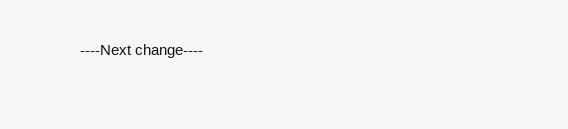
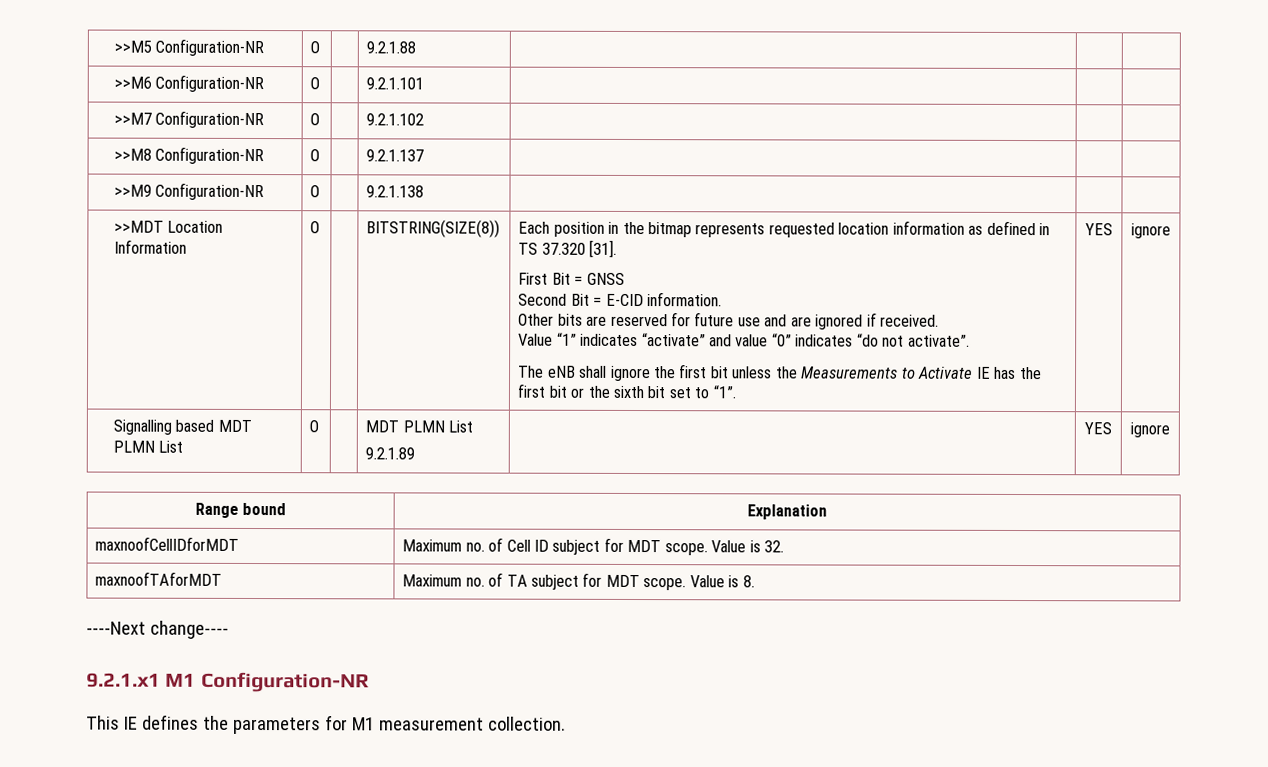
[80,44,204,58] ----Next change---- -> [113,38,265,57] [310,41,321,54] [366,41,417,54] [113,74,265,93] [310,77,321,90] [366,77,425,90] [113,110,265,129] [310,113,321,126] [366,113,425,126] [113,146,265,165] [310,149,321,162] [366,149,425,162] [113,182,265,201] [310,185,321,198] [366,185,425,198] [113,220,224,233] [113,239,187,254] [310,221,321,234] [366,219,501,238] [518,220,1051,238] [518,239,618,258] [518,272,625,285] [518,292,722,307] [518,312,940,330] [518,332,970,347] [518,364,1042,382] [517,383,736,399] [1085,223,1113,236] [1131,223,1171,239] [112,419,252,435] [112,440,184,453] [309,420,320,433] [365,420,474,433] [365,447,416,460] [1084,422,1112,435] [1130,422,1170,438] [194,502,287,518] [747,504,827,520] [95,536,240,551] [402,537,785,556] [95,571,223,586] [402,572,755,591] [86,620,229,639] [86,671,369,693] [86,714,566,735] >>M5 Configuration-NR | O | | 9.2.1.88 | | | // >>M6 Configuration-NR | O | | 9.2.1.101 | | | // >>M7 Configuration-NR | O | | 9.2.1.102 | | | // >>M8 Configuration-NR | O | | 9.2.1.137 | | | // >>M9 Configuration-NR | O | | 9.2.1.138 | | | // >>MDT Location Information | O | | BITSTRING(SIZE(8)) | Each position in the bitmap represents requested location information as defined in TS 37.320 [31]. // First Bit = GNSS // Second Bit = E-CID information. // Other bits are reserved for future use and are ignored if received. // Value “1” indicates “activate” and value “0” indicates “do not activate”. // The eNB shall ignore the first bit unless the Measurements to Activate IE has the first bit or the sixth bit set to “1”. | YES | ignore // Signalling based MDT PLMN List | O | | MDT PLMN List // 9.2.1.89 | | YES | ignore // Range bound | Explanation // maxnoofCellIDforMDT | Maximum no. of Cell ID subject for MDT scope. Value is 32. // maxnoofTAforMDT | Maximum no. of TA subject for MDT scope. Value is 8. // ----Next change---- // 9.2.1.x1 M1 Configuration-NR // This IE defines the parameters for M1 measurement collection.

